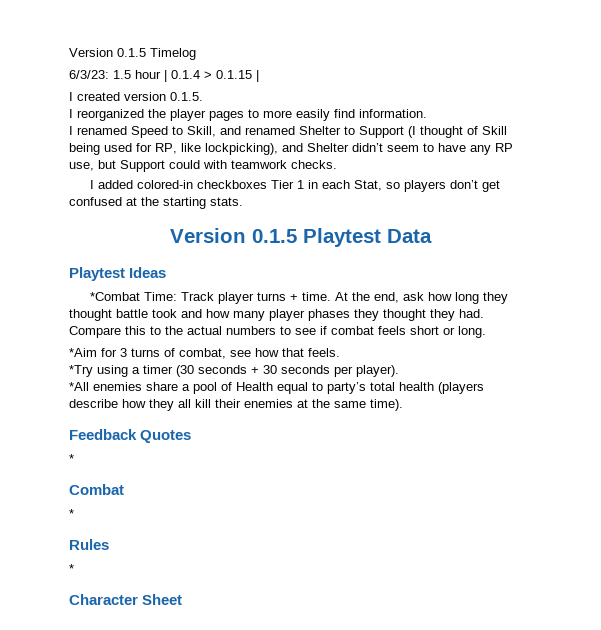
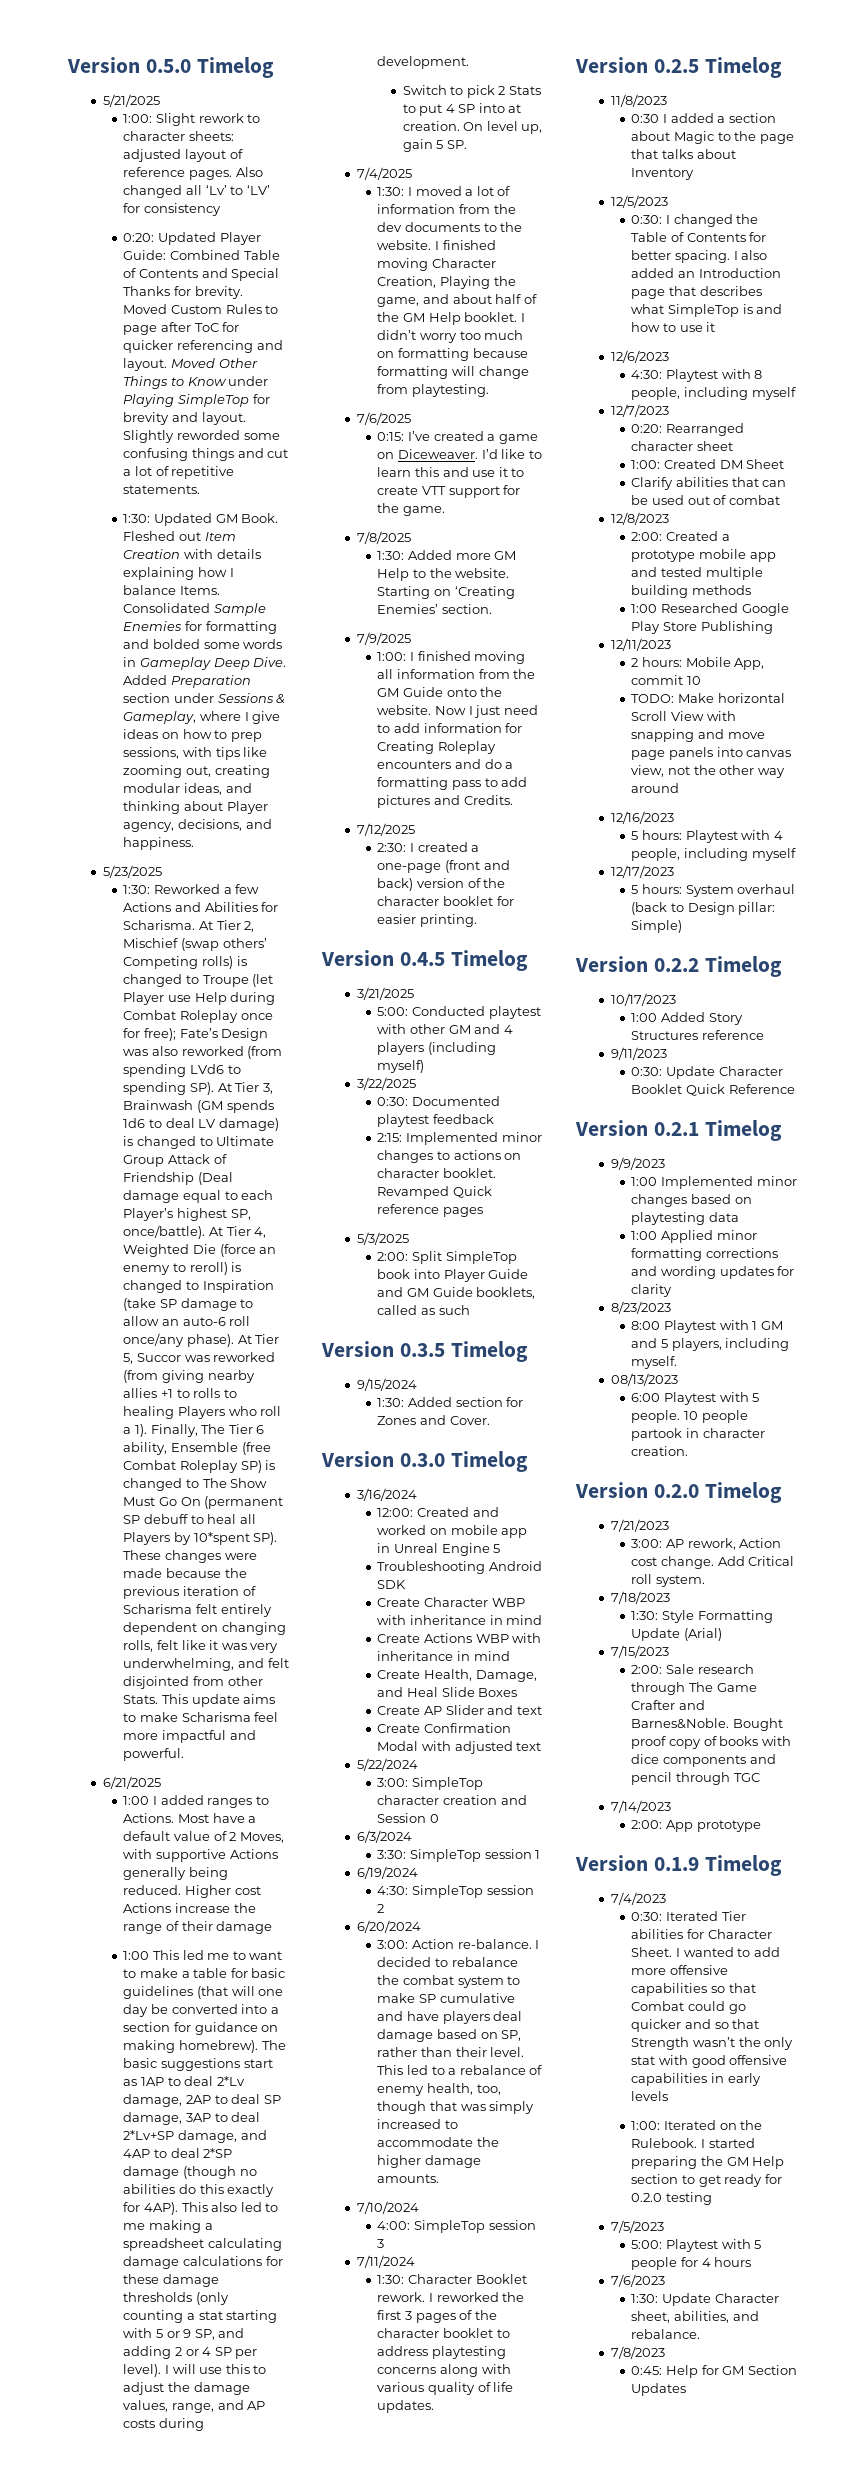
[69,48,196,60] [69,70,259,82] [69,92,203,101] [69,109,427,121] [69,126,507,138] [69,143,513,155] [69,160,337,172] [90,180,501,192] [69,197,243,209] [170,228,432,247] [69,267,167,281] [90,292,509,304] [69,309,484,321] [69,326,486,338] [69,348,340,359] [69,365,399,377] [69,382,484,394] [69,399,403,411] [69,429,192,443] [69,454,74,463] [69,484,124,495] [69,509,74,518] [69,539,109,550] [69,564,74,573] [69,594,183,605] Version 0.1.5 Timelog // 6/3/23: 1.5 hour | 0.1.4 > 0.1.15 | // I created version 0.1.5. // I reorganized the player pages to more easily find information. // I renamed Speed to Skill, and renamed Shelter to Support (I thought of Skill being used for RP, like lockpicking), and Shelter didn’t seem to have any RP use, but Support could with teamwork checks. // I added colored-in checkboxes Tier 1 in each Stat, so players don’t get confused at the starting stats. // Version 0.1.5 Playtest Data // Playtest Ideas // *Combat Time: Track player turns + time. At the end, ask how long they thought battle took and how many player phases they thought they had. Compare this to the actual numbers to see if combat feels short or long. // *Aim for 3 turns of combat, see how that feels. // *Try using a timer (30 seconds + 30 seconds per player). // *All enemies share a pool of Health equal to party’s total health (players describe how they all kill their enemies at the same time). // Feedback Quotes // * // Combat // * // Rules // * // Character Sheet -> [67,57,274,78] [102,94,160,107] [123,113,261,126] [123,131,234,141] [123,149,243,162] [123,167,263,180] [123,185,270,198] [123,203,221,216] [123,232,261,245] [123,250,280,260] [123,268,280,281] [123,286,243,299] [123,304,279,314] [123,322,240,335] [123,340,283,353] [123,358,258,371] [123,376,269,389] [123,394,270,407] [123,412,246,425] [123,430,280,443] [123,448,289,461] [123,466,235,479] [123,485,201,494] [123,513,279,526] [123,531,236,541] [123,549,261,559] [123,567,234,580] [123,585,220,595] [123,603,266,616] [123,621,277,634] [123,639,283,649] [123,657,287,670] [123,675,251,688] [123,693,286,704] [123,711,281,724] [123,729,262,742] [123,747,268,760] [123,765,270,778] [123,783,252,795] [123,801,268,814] [123,819,272,832] [123,837,195,850] [102,865,162,878] [123,884,260,894] [123,902,279,912] [123,920,255,932] [123,938,267,951] [123,956,247,969] [123,974,274,987] [123,992,276,1005] [123,1010,273,1023] [123,1028,269,1041] [123,1046,283,1059] [123,1064,241,1077] [123,1082,273,1095] [123,1100,274,1113] [123,1118,279,1131] [123,1136,275,1149] [123,1154,227,1167] [123,1172,233,1185] [123,1190,274,1203] [123,1208,251,1221] [123,1225,267,1239] [123,1244,277,1257] [123,1262,242,1275] [123,1280,274,1293] [123,1298,254,1311] [123,1316,251,1326] [123,1333,280,1347] [123,1352,276,1364] [123,1370,255,1383] [123,1388,237,1398] [123,1406,282,1419] [123,1424,265,1437] [123,1442,271,1455] [123,1460,276,1473] [123,1478,268,1491] [123,1496,284,1509] [123,1514,256,1524] [123,1532,278,1545] [123,1550,257,1563] [123,1568,247,1578] [123,1586,256,1599] [123,1604,272,1617] [123,1622,286,1635] [123,1640,279,1653] [123,1658,289,1671] [123,1676,263,1689] [123,1694,276,1707] [123,1712,279,1722] [123,1730,256,1743] [123,1748,185,1761] [102,1776,161,1789] [123,1795,269,1808] [123,1813,257,1823] [123,1831,284,1843] [123,1849,278,1862] [123,1867,228,1880] [123,1885,261,1898] [123,1903,256,1913] [123,1921,273,1934] [123,1950,283,1960] [123,1968,286,1978] [123,1986,284,1999] [123,2004,279,2017] [123,2022,279,2035] [123,2040,286,2053] [123,2058,273,2071] [123,2076,245,2086] [123,2094,281,2107] [123,2112,261,2125] [123,2130,267,2143] [123,2148,233,2158] [123,2166,257,2179] [123,2184,275,2197] [123,2202,279,2215] [123,2220,213,2233] [123,2238,282,2251] [123,2256,283,2269] [123,2274,219,2287] [123,2292,229,2305] [123,2310,278,2323] [123,2328,245,2340] [123,2346,258,2359] [123,2364,267,2377] [123,2382,250,2395] [123,2400,266,2413] [123,2418,204,2431] [377,56,470,69] [402,85,541,98] [402,103,522,116] [402,121,543,134] [402,139,467,152] [356,167,412,180] [377,186,511,196] [377,204,516,214] [377,222,523,232] [377,240,496,250] [377,258,496,271] [377,276,516,289] [377,294,537,307] [377,312,525,325] [377,330,524,343] [377,348,528,361] [377,366,529,379] [377,384,489,397] [356,412,411,425] [377,431,538,444] [377,449,542,459] [377,467,525,477] [377,485,521,498] [377,503,445,516] [356,531,411,544] [377,550,517,560] [377,568,510,581] [377,586,515,599] [377,604,492,614] [356,632,411,645] [377,651,526,664] [377,669,536,679] [377,687,503,697] [377,705,538,718] [377,723,523,733] [377,741,496,754] [377,759,514,769] [377,777,528,790] [377,795,513,808] [356,823,415,836] [377,842,480,852] [377,860,510,873] [377,878,506,891] [377,896,514,906] [377,914,477,927] [321,950,528,971] [356,987,414,1000] [377,1006,541,1019] [377,1024,513,1034] [377,1042,496,1055] [377,1060,425,1073] [356,1077,416,1090] [377,1096,500,1106] [377,1114,494,1127] [377,1132,542,1145] [377,1150,522,1163] [377,1168,496,1178] [377,1186,492,1199] [377,1204,483,1217] [356,1232,409,1245] [377,1251,517,1264] [377,1269,529,1282] [377,1287,536,1299] [377,1305,470,1315] [321,1341,528,1362] [356,1378,417,1391] [377,1397,524,1407] [377,1415,490,1425] [321,1451,528,1472] [356,1488,417,1501] [377,1507,499,1517] [377,1525,528,1538] [377,1543,501,1556] [377,1561,542,1574] [377,1580,407,1589] [377,1597,525,1607] [377,1615,543,1625] [377,1633,542,1643] [377,1651,510,1661] [377,1669,537,1682] [377,1687,518,1697] [377,1705,542,1715] [377,1723,511,1733] [377,1741,542,1754] [356,1758,418,1771] [377,1777,483,1790] [377,1795,527,1805] [377,1813,439,1823] [356,1830,412,1843] [377,1849,541,1862] [356,1866,418,1879] [377,1885,534,1898] [377,1904,385,1913] [356,1920,421,1933] [377,1939,540,1949] [377,1957,518,1967] [377,1975,521,1988] [377,1993,515,2003] [377,2011,523,2024] [377,2029,522,2042] [377,2047,525,2057] [377,2065,543,2075] [377,2083,501,2096] [377,2101,535,2114] [377,2119,458,2129] [377,2137,499,2147] [377,2155,481,2168] [377,2174,440,2183] [356,2201,419,2214] [377,2220,536,2233] [377,2239,385,2248] [356,2255,415,2268] [377,2274,527,2284] [377,2292,525,2302] [377,2310,497,2323] [377,2328,510,2338] [377,2346,506,2359] [377,2364,511,2377] [377,2382,514,2395] [377,2400,435,2413] [575,57,782,78] [610,94,667,107] [631,113,776,123] [631,131,794,144] [631,149,736,159] [631,168,695,180] [610,195,668,208] [631,214,759,227] [631,232,767,242] [631,250,768,263] [631,268,781,278] [631,286,762,299] [631,304,783,317] [631,322,716,332] [610,350,669,363] [631,369,763,382] [631,387,796,400] [610,404,669,417] [631,423,744,436] [631,441,733,451] [631,459,785,469] [631,477,787,490] [631,495,780,505] [610,512,669,525] [631,531,730,541] [631,549,776,562] [631,567,763,580] [631,585,751,598] [631,603,789,616] [631,621,773,634] [610,638,671,651] [631,657,765,670] [631,675,701,685] [631,693,785,703] [631,711,736,721] [631,729,765,742] [631,747,792,760] [631,765,785,778] [631,783,680,793] [610,811,674,824] [631,830,783,843] [631,848,796,861] [610,865,674,878] [631,884,796,897] [631,902,776,915] [631,920,683,933] [575,956,782,977] [610,993,676,1006] [631,1012,743,1025] [631,1030,764,1040] [610,1047,667,1060] [631,1066,783,1079] [631,1084,795,1096] [575,1120,782,1141] [610,1157,665,1170] [631,1176,797,1189] [631,1194,752,1207] [631,1212,739,1225] [631,1230,757,1243] [631,1248,778,1261] [631,1266,795,1279] [631,1284,673,1297] [610,1301,671,1314] [631,1320,783,1333] [631,1338,790,1351] [631,1356,678,1369] [610,1373,678,1386] [631,1392,760,1405] [631,1410,748,1423] [631,1428,765,1441] [631,1446,689,1456] [575,1482,782,1503] [610,1519,669,1532] [631,1538,782,1550] [631,1556,795,1569] [631,1574,705,1587] [610,1591,670,1604] [631,1610,773,1623] [631,1628,722,1641] [610,1645,669,1658] [631,1664,754,1674] [631,1682,757,1695] [631,1700,705,1710] [631,1718,783,1731] [631,1736,791,1749] [631,1754,776,1767] [631,1772,760,1785] [610,1800,671,1813] [631,1820,761,1832] [575,1855,782,1876] [610,1892,666,1905] [631,1911,746,1921] [631,1929,772,1939] [631,1947,780,1957] [631,1965,728,1975] [631,1983,756,1996] [631,2001,746,2014] [631,2019,760,2032] [631,2037,794,2050] [631,2055,788,2068] [631,2073,761,2086] [631,2091,669,2101] [631,2120,763,2130] [631,2138,755,2148] [631,2156,785,2169] [631,2174,782,2187] [631,2192,712,2205] [610,2220,664,2233] [631,2239,762,2252] [631,2257,752,2270] [610,2274,665,2287] [631,2293,779,2306] [631,2311,759,2323] [631,2329,701,2339] [610,2346,665,2359] [631,2365,797,2378] [631,2383,687,2396] Version 0.5.0 Timelog // 5/21/2025 // 1:00: Slight rework to character sheets: adjusted layout of reference pages. Also changed all ‘Lv’ to ‘LV’ for consistency // 0:20: Updated Player Guide: Combined Table of Contents and Special Thanks for brevity. Moved Custom Rules to page after ToC for quicker referencing and layout. Moved Other Things to Know under Playing SimpleTop for brevity and layout. Slightly reworded some confusing things and cut a lot of repetitive statements. // 1:30: Updated GM Book. Fleshed out Item Creation with details explaining how I balance Items. Consolidated Sample Enemies for formatting and bolded some words in Gameplay Deep Dive. Added Preparation section under Sessions & Gameplay, where I give ideas on how to prep sessions, with tips like zooming out, creating modular ideas, and thinking about Player agency, decisions, and happiness. // 5/23/2025 // 1:30: Reworked a few Actions and Abilities for Scharisma. At Tier 2, Mischief (swap others’ Competing rolls) is changed to Troupe (let Player use Help during Combat Roleplay once for free); Fate’s Design was also reworked (from spending LVd6 to spending SP). At Tier 3, Brainwash (GM spends 1d6 to deal LV damage) is changed to Ultimate Group Attack of Friendship (Deal damage equal to each Player’s highest SP, once/battle). At Tier 4, Weighted Die (force an enemy to reroll) is changed to Inspiration (take SP damage to allow an auto-6 roll once/any phase). At Tier 5, Succor was reworked (from giving nearby allies +1 to rolls to healing Players who roll a 1). Finally, The Tier 6 ability, Ensemble (free Combat Roleplay SP) is changed to The Show Must Go On (permanent SP debuff to heal all Players by 10*spent SP). These changes were made because the previous iteration of Scharisma felt entirely dependent on changing rolls, felt like it was very underwhelming, and felt disjointed from other Stats. This update aims to make Scharisma feel more impactful and powerful. // 6/21/2025 // 1:00 I added ranges to Actions. Most have a default value of 2 Moves, with supportive Actions generally being reduced. Higher cost Actions increase the range of their damage // 1:00 This led me to want to make a table for basic guidelines (that will one day be converted into a section for guidance on making homebrew). The basic suggestions start as 1AP to deal 2*Lv damage, 2AP to deal SP damage, 3AP to deal 2*Lv+SP damage, and 4AP to deal 2*SP damage (though no abilities do this exactly for 4AP). This also led to me making a spreadsheet calculating damage calculations for these damage thresholds (only counting a stat starting with 5 or 9 SP, and adding 2 or 4 SP per level). I will use this to adjust the damage values, range, and AP costs during development. // Switch to pick 2 Stats to put 4 SP into at creation. On level up, gain 5 SP. // 7/4/2025 // 1:30: I moved a lot of information from the dev documents to the website. I finished moving Character Creation, Playing the game, and about half of the GM Help booklet. I didn’t worry too much on formatting because formatting will change from playtesting. // 7/6/2025 // 0:15: I’ve created a game on Diceweaver. I’d like to learn this and use it to create VTT support for the game. // 7/8/2025 // 1:30: Added more GM Help to the website. Starting on ‘Creating Enemies’ section. // 7/9/2025 // 1:00: I finished moving all information from the GM Guide onto the website. Now I just need to add information for Creating Roleplay encounters and do a formatting pass to add pictures and Credits. // 7/12/2025 // 2:30: I created a one-page (front and back) version of the character booklet for easier printing. // Version 0.4.5 Timelog // 3/21/2025 // 5:00: Conducted playtest with other GM and 4 players (including myself) // 3/22/2025 // 0:30: Documented playtest feedback // 2:15: Implemented minor changes to actions on character booklet. Revamped Quick reference pages // 5/3/2025 // 2:00: Split SimpleTop book into Player Guide and GM Guide booklets, called as such // Version 0.3.5 Timelog // 9/15/2024 // 1:30: Added section for Zones and Cover. // Version 0.3.0 Timelog // 3/16/2024 // 12:00: Created and worked on mobile app in Unreal Engine 5 // Troubleshooting Android SDK // Create Character WBP with inheritance in mind // Create Actions WBP with inheritance in mind // Create Health, Damage, and Heal Slide Boxes // Create AP Slider and text // Create Confirmation Modal with adjusted text // 5/22/2024 // 3:00: SimpleTop character creation and Session 0 // 6/3/2024 // 3:30: SimpleTop session 1 // 6/19/2024 // 4:30: SimpleTop session 2 // 6/20/2024 // 3:00: Action re-balance. I decided to rebalance the combat system to make SP cumulative and have players deal damage based on SP, rather than their level. This led to a rebalance of enemy health, too, though that was simply increased to accommodate the higher damage amounts. // 7/10/2024 // 4:00: SimpleTop session 3 // 7/11/2024 // 1:30: Character Booklet rework. I reworked the first 3 pages of the character booklet to address playtesting concerns along with various quality of life updates. // Version 0.2.5 Timelog // 11/8/2023 // 0:30 I added a section about Magic to the page that talks about Inventory // 12/5/2023 // 0:30: I changed the Table of Contents for better spacing. I also added an Introduction page that describes what SimpleTop is and how to use it // 12/6/2023 // 4:30: Playtest with 8 people, including myself // 12/7/2023 // 0:20: Rearranged character sheet // 1:00: Created DM Sheet // Clarify abilities that can be used out of combat // 12/8/2023 // 2:00: Created a prototype mobile app and tested multiple building methods // 1:00 Researched Google Play Store Publishing // 12/11/2023 // 2 hours: Mobile App, commit 10 // TODO: Make horizontal Scroll View with snapping and move page panels into canvas view, not the other way around // 12/16/2023 // 5 hours: Playtest with 4 people, including myself // 12/17/2023 // 5 hours: System overhaul (back to Design pillar: Simple) // Version 0.2.2 Timelog // 10/17/2023 // 1:00 Added Story Structures reference // 9/11/2023 // 0:30: Update Character Booklet Quick Reference // Version 0.2.1 Timelog // 9/9/2023 // 1:00 Implemented minor changes based on playtesting data // 1:00 Applied minor formatting corrections and wording updates for clarity // 8/23/2023 // 8:00 Playtest with 1 GM and 5 players, including myself. // 08/13/2023 // 6:00 Playtest with 5 people. 10 people partook in character creation. // Version 0.2.0 Timelog // 7/21/2023 // 3:00: AP rework, Action cost change. Add Critical roll system. // 7/18/2023 // 1:30: Style Formatting Update (Arial) // 7/15/2023 // 2:00: Sale research through The Game Crafter and Barnes&Noble. Bought proof copy of books with dice components and pencil through TGC // 7/14/2023 // 2:00: App prototype // Version 0.1.9 Timelog // 7/4/2023 // 0:30: Iterated Tier abilities for Character Sheet. I wanted to add more offensive capabilities so that Combat could go quicker and so that Strength wasn’t the only stat with good offensive capabilities in early levels // 1:00: Iterated on the Rulebook. I started preparing the GM Help section to get ready for 0.2.0 testing // 7/5/2023 // 5:00: Playtest with 5 people for 4 hours // 7/6/2023 // 1:30: Update Character sheet, abilities, and rebalance. // 7/8/2023 // 0:45: Help for GM Section Updates

